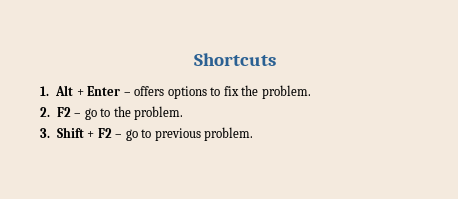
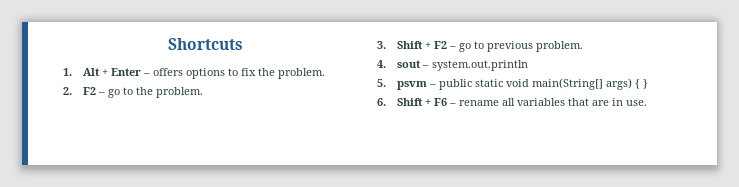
(254, 134) none -> [377,60,528,71] [377,78,648,90] [377,98,647,106] // 4. sout – system.out.println // 5. psvm – public static void main(String[] args) { } // 6. Shift + F6 – rename all variables that are in use.

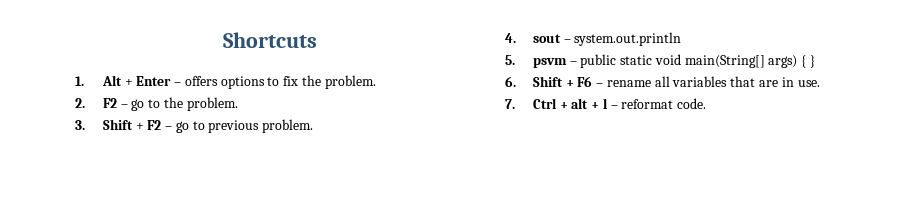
(647, 103) none -> [505,98,707,109] // 7. Ctrl + alt + l – reformat code.

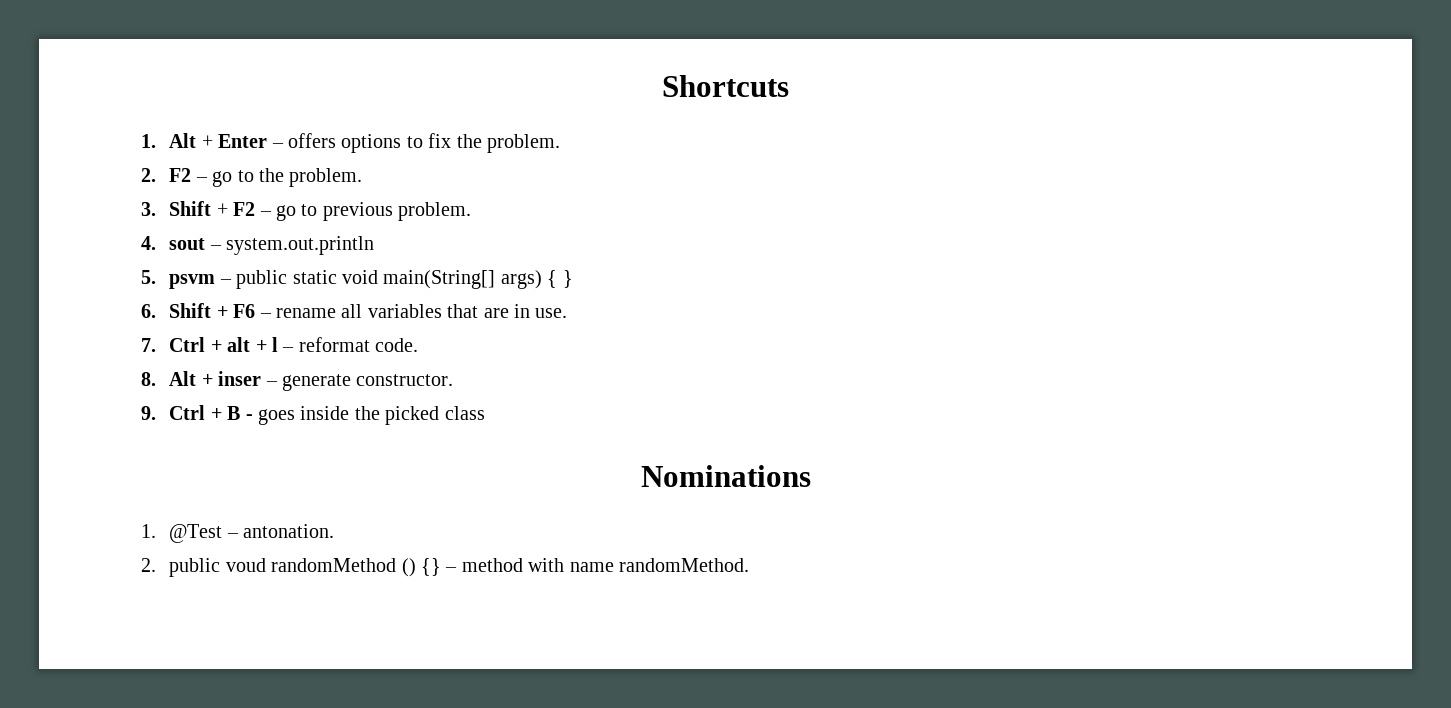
(707, 103) none -> [141,371,454,391] [141,405,485,425] [640,465,811,487] [141,524,335,543] [141,558,749,577] // 8. Alt + inser – generate constructor. // 9. Сtrl + B - goes inside the picked class // Nominations // 1. @Test – antonation. // 2. public voud randomMethod () {} – method with name randomMethod.

